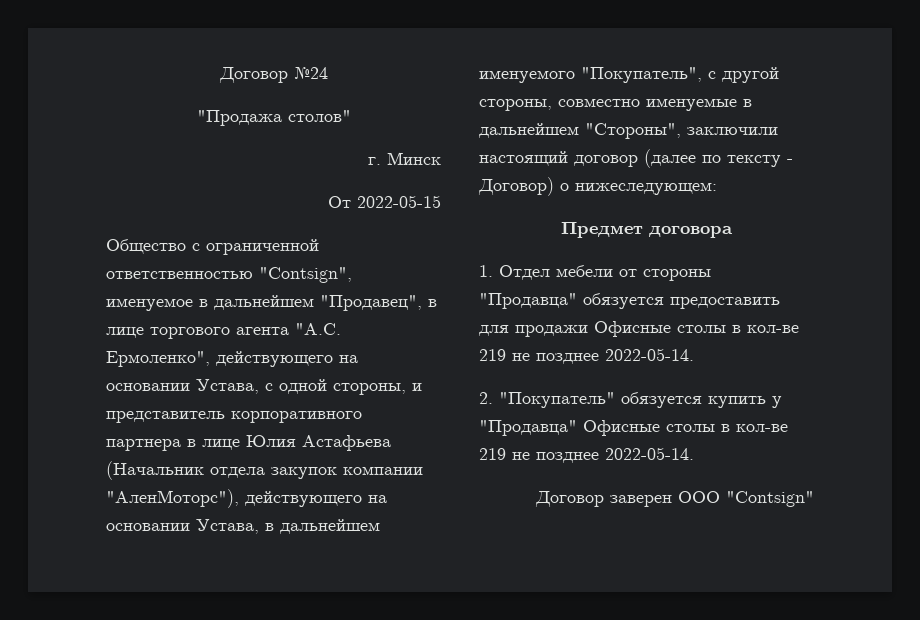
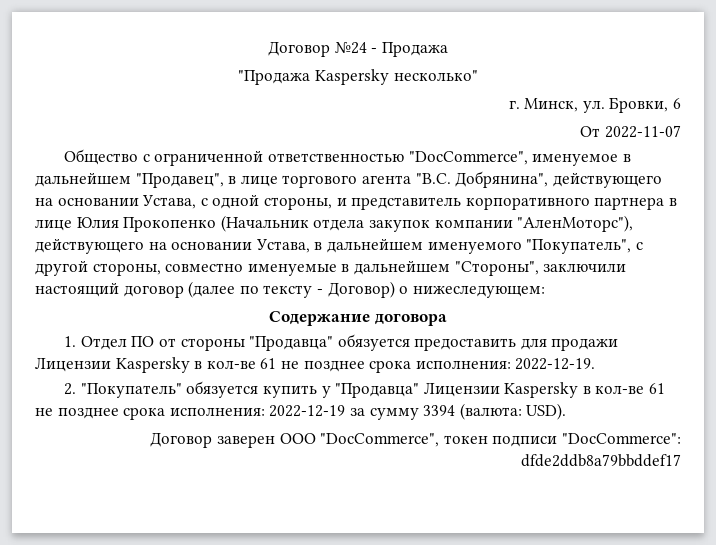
(328, 73) none -> [371,42,448,57] - Продажа
[287,110,351,122] столов" -> [314,69,478,85] Kaspersky несколько"
[387,152,441,165] Минск -> [524,97,682,113] Минск, ул. Бровки, 6
[357,195,441,208] 2022-05-15 -> [605,125,681,138] 2022-11-07
[259,267,352,283] "Contsign", -> [408,151,528,165] "DocCommerce",
[295,323,341,335] [106,351,210,367] "А.С. Ермоленко", -> [415,171,549,188] "В.С. Добрянина",
[302,435,391,451] Астафьева -> [123,217,217,232] Прокопенко
[561,222,643,238] Предмет -> [269,311,371,326] Содержание
[556,265,613,277] мебели -> [131,336,155,347] ПО
[594,321,799,337] [479,348,694,364] Офисные столы в кол-ве 219 не позднее 2022-05-14. -> [35,357,596,373] Лицензии Kaspersky в кол-ве 61 не позднее срока исполнения: 2022-12-19.
[583,420,788,436] [479,447,694,463] [535,491,814,507] Офисные столы в кол-ве 219 не позднее 2022-05-14. // Договор заверен ООО "Contsign" -> [423,382,666,398] [35,403,567,420] [150,432,681,448] [521,454,681,467] Лицензии Kaspersky в кол-ве 61 не позднее срока исполнения: 2022-12-19 за сумму 3394 (валюта: USD). // Договор заверен ООО "DocCommerce", токен подписи "DocCommerce": dfde2ddb8a79bbddef17

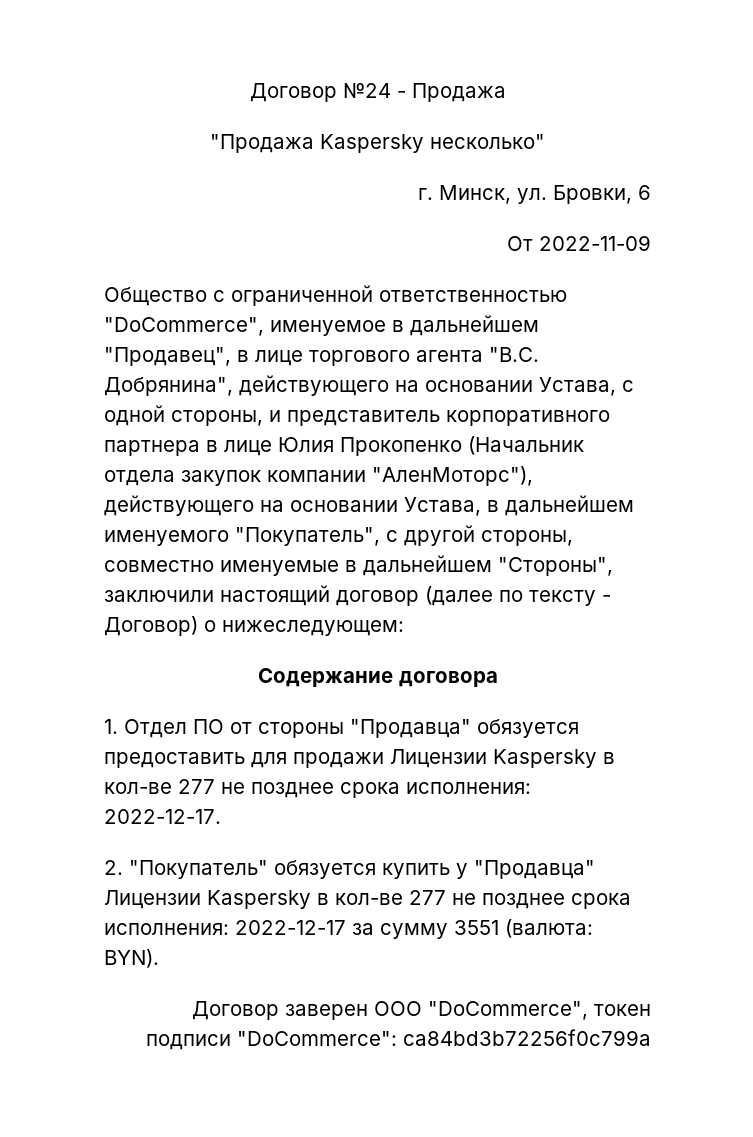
[605,125,681,138] 2022-11-07 -> [539,235,651,251] 2022-11-09
[408,151,528,165] "DocCommerce", -> [104,317,264,336] "DoCommerce",
[260,358,596,373] 61 не позднее срока исполнения: 2022-12-19. -> [178,779,531,798] [104,809,221,824] 277 не позднее срока исполнения: 2022-12-17.
[649,383,666,394] [35,405,346,420] 61 не позднее срока исполнения: 2022-12-19 -> [409,890,631,909] [104,920,346,935] 277 не позднее срока исполнения: 2022-12-17
[423,403,567,420] 3394 (валюта: USD). -> [454,919,593,938] [104,949,159,968] 3551 (валюта: BYN).
[320,433,440,447] "DocCommerce", -> [428,1001,588,1020] "DoCommerce",
[562,433,681,444] [521,454,681,467] "DocCommerce": dfde2ddb8a79bbddef17 -> [237,1029,651,1046] "DoCommerce": ca84bd3b72256f0c799a

